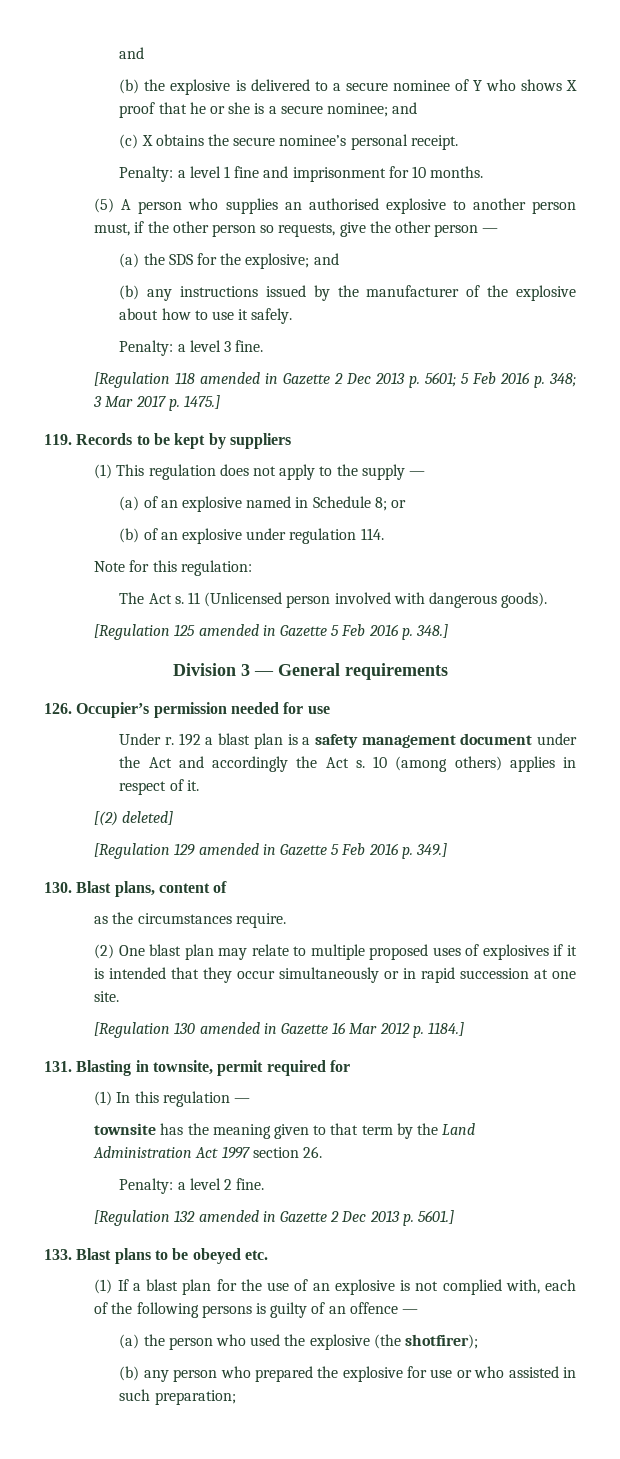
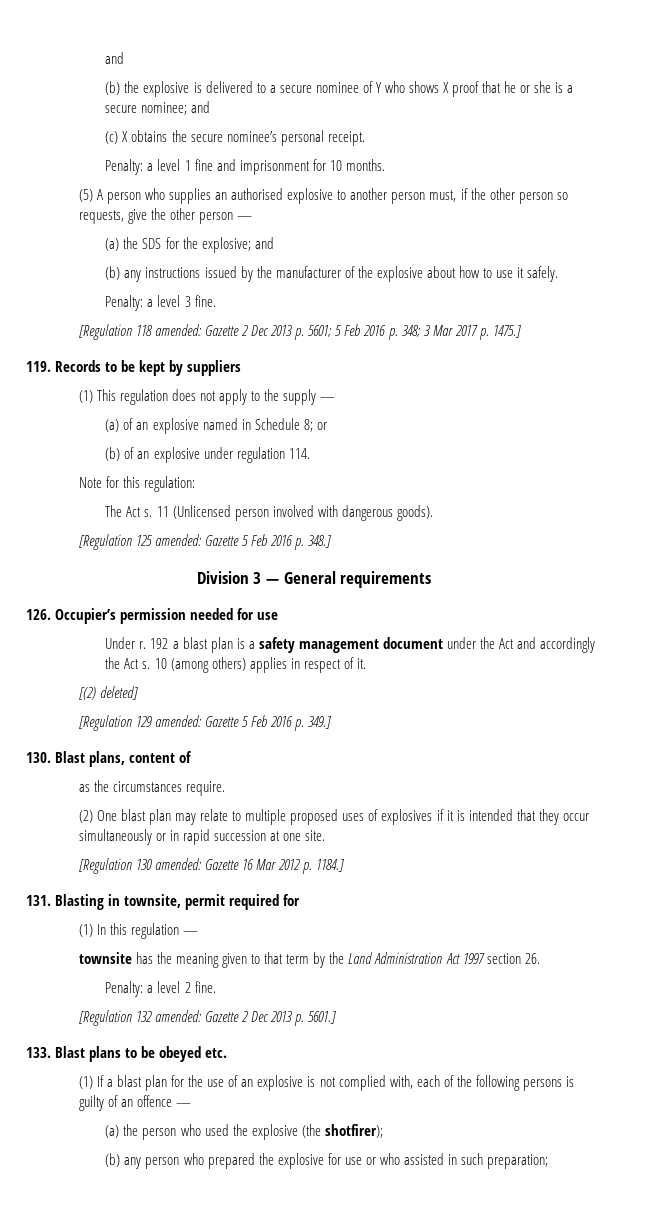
[200,372,279,384] amended in -> [154,324,202,336] amended:
[198,624,276,636] amended in -> [154,534,202,546] amended:
[198,843,276,855] amended in -> [154,715,202,727] amended:
[199,1022,277,1034] amended in -> [154,858,202,870] amended:
[198,1210,276,1222] amended in -> [154,1010,202,1022] amended:

